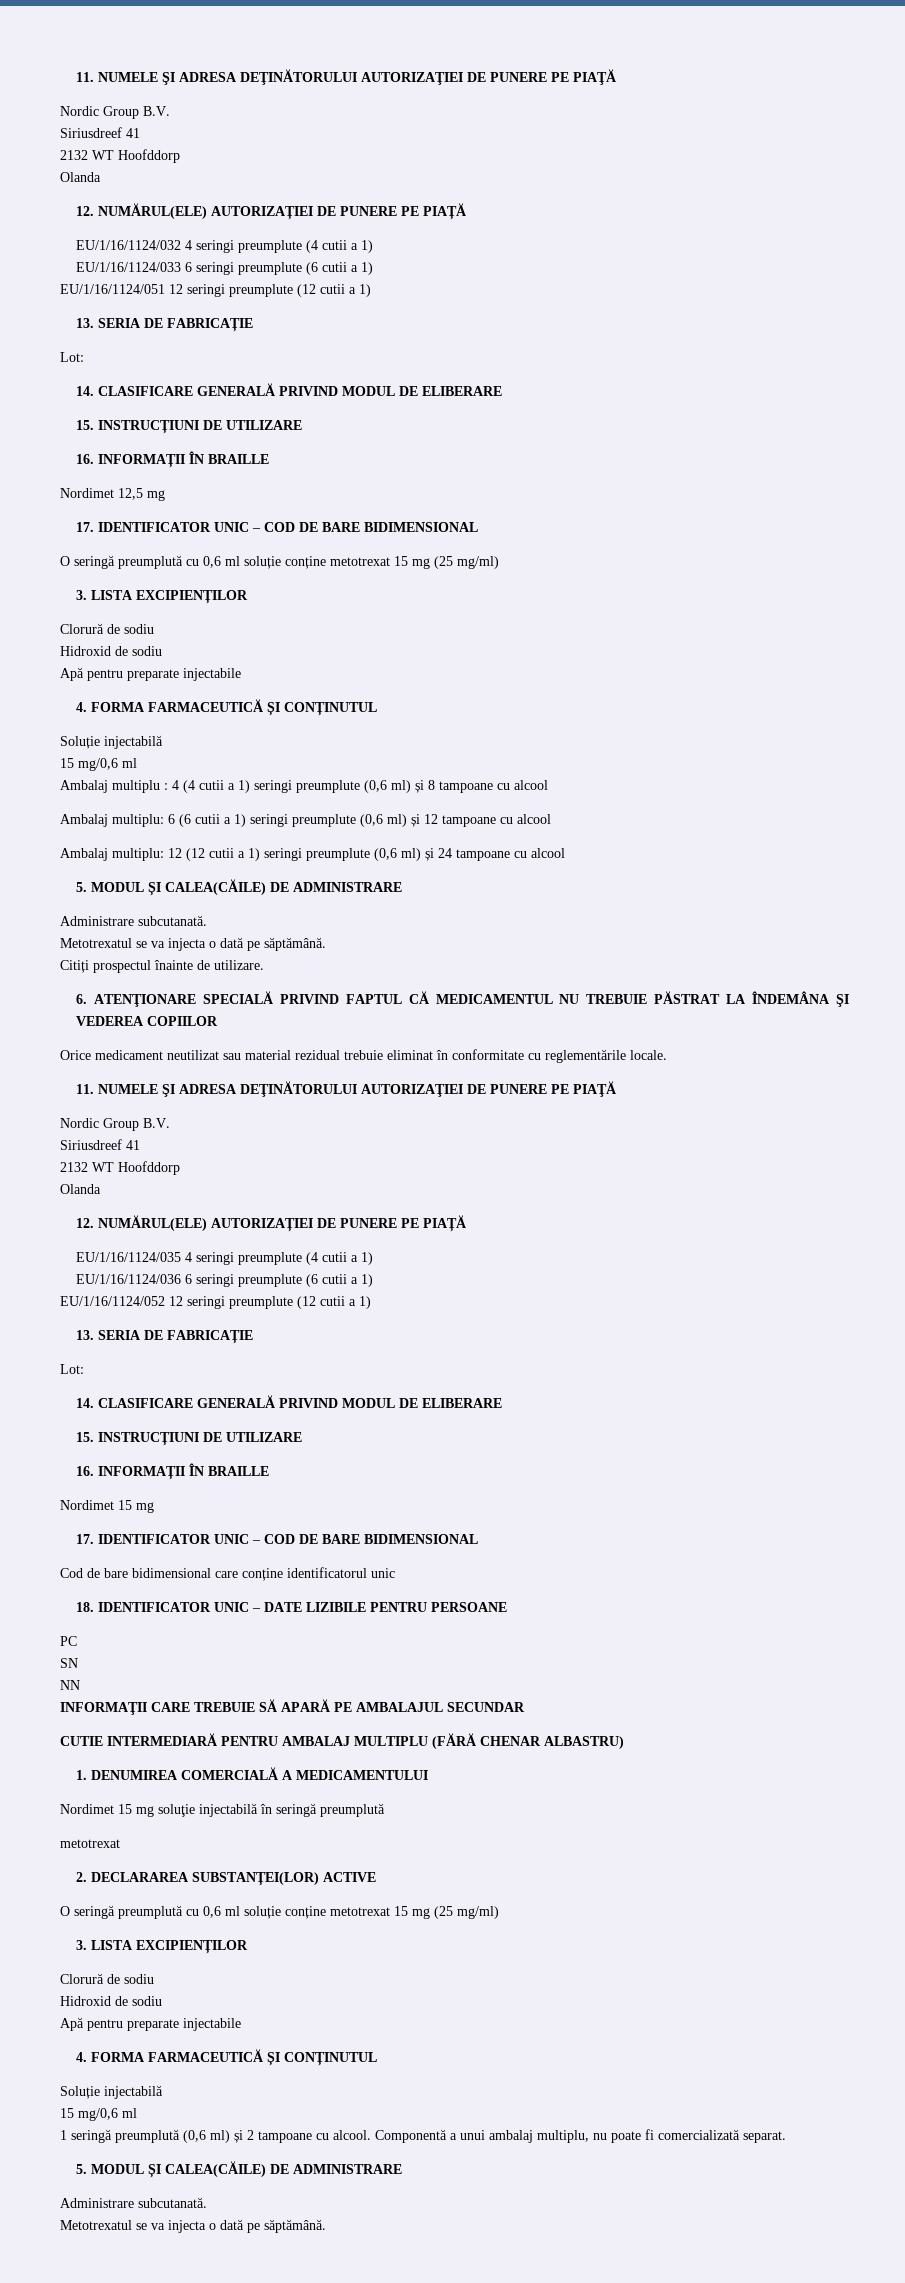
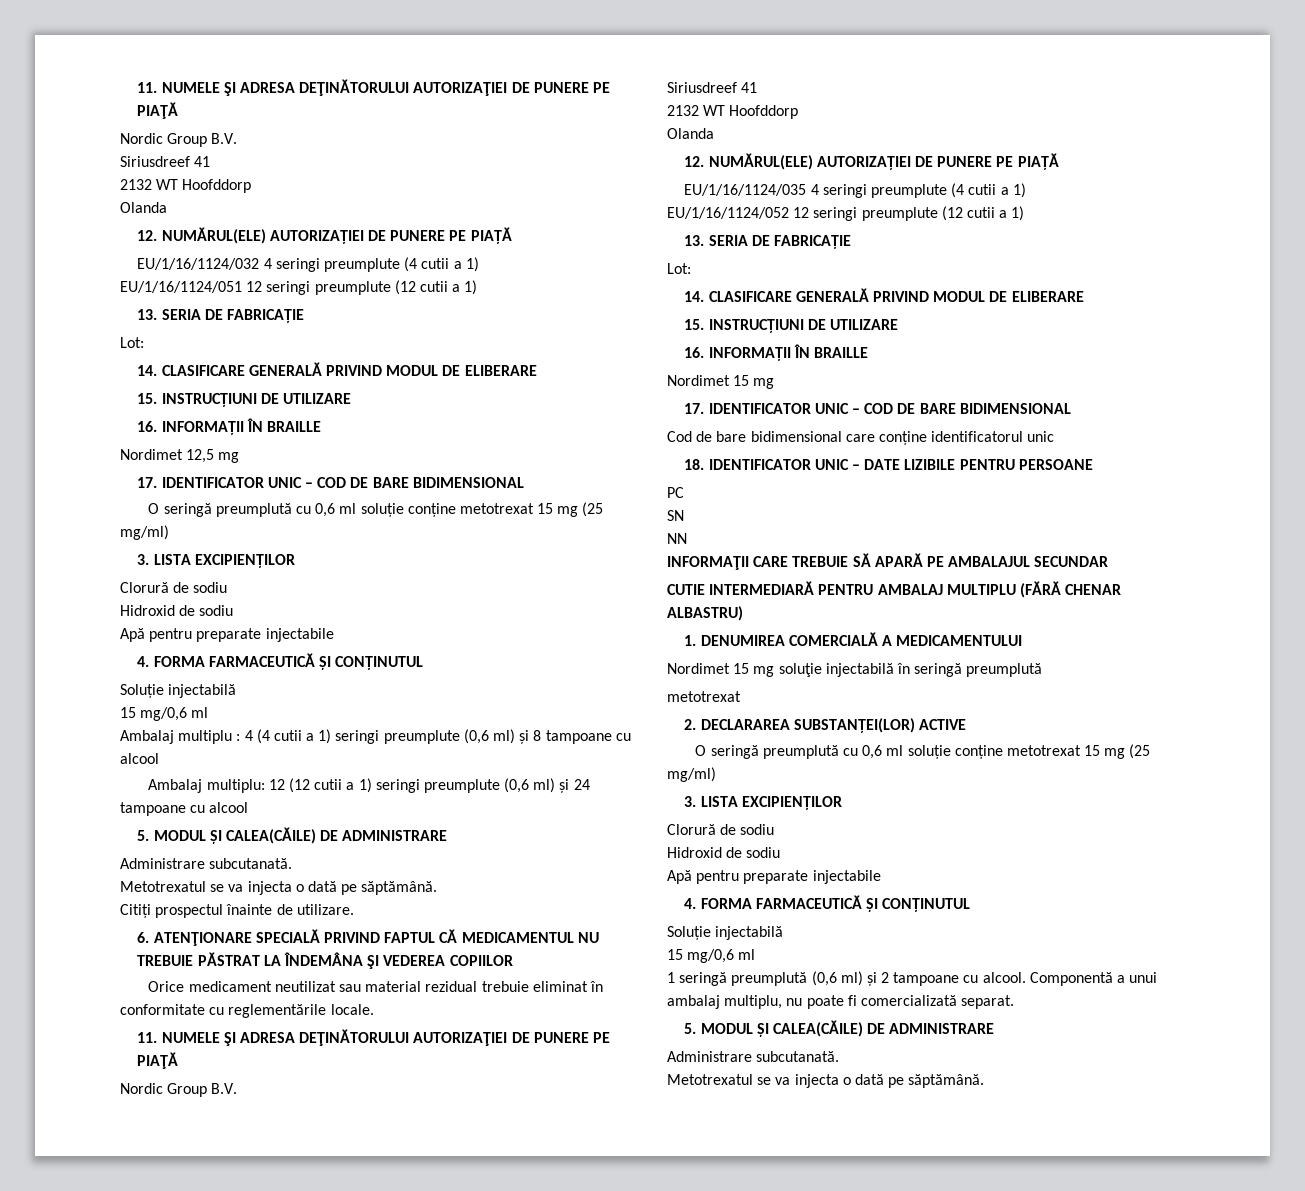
[76,262,374,275] // EU/1/16/1124/033 6 seringi preumplute (6 cutii a 1) -> (479, 264) none
[60,814,551,827] // Ambalaj multiplu: 6 (6 cutii a 1) seringi preumplute (0,6 ml) și 12 tampoane cu alcool -> (159, 758) none
[76,1274,374,1287] // EU/1/16/1124/036 6 seringi preumplute (6 cutii a 1) -> (1026, 190) none

